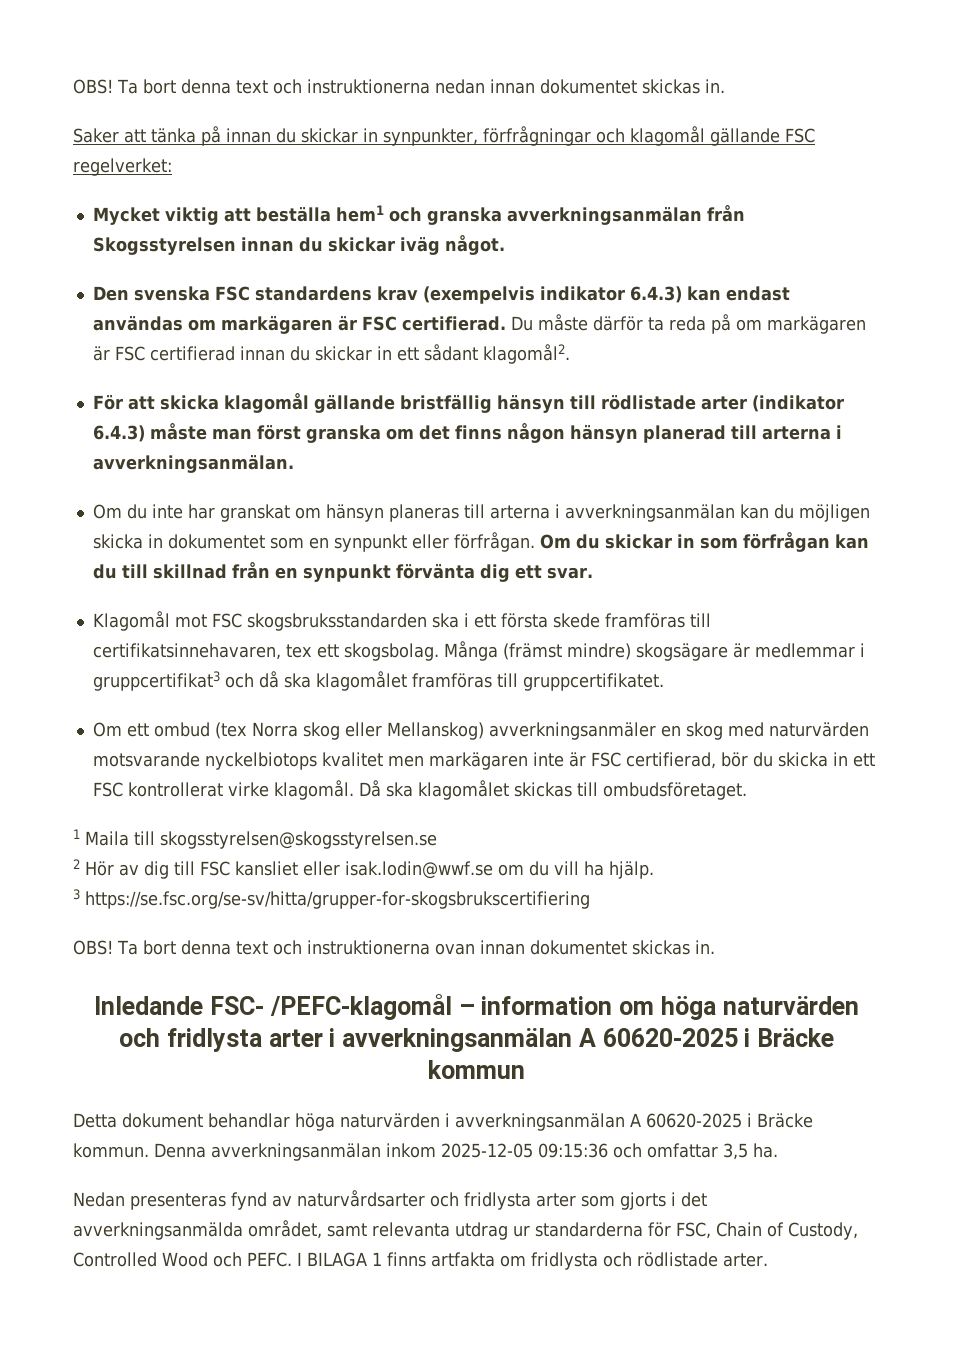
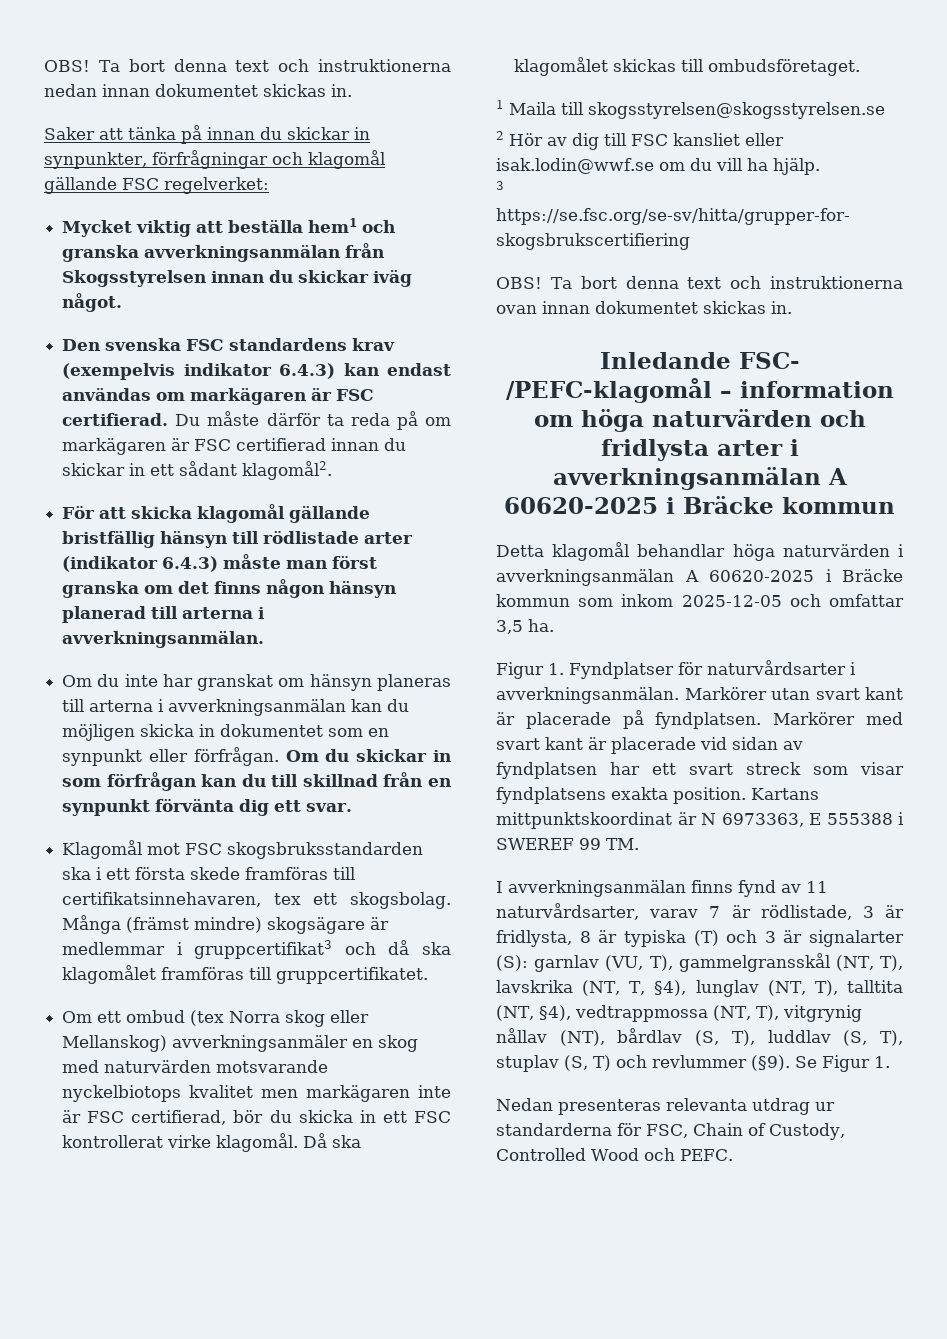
[122,1113,203,1128] dokument -> [552,542,630,561] klagomål
[73,1143,381,1161] kommun. Denna avverkningsanmälan -> [496,594,614,607] kommun som
[538,1143,608,1158] 09:15:36 -> (782, 601) none
[73,1190,707,1210] [73,1220,367,1240] Nedan presenteras fynd av naturvårdsarter och fridlysta arter som gjorts i det avverkningsanmälda området, samt -> [496,660,856,679] [496,687,903,704] [496,710,903,729] [496,737,803,754] [496,762,904,779] [496,787,819,804] [496,812,904,829] [496,838,639,850] [496,880,828,897] [496,903,904,920] [496,930,904,947] [496,953,903,972] [496,980,903,997] [496,1005,862,1022] [496,1028,903,1046] [496,1055,890,1072] [496,1098,661,1115] Figur 1. Fyndplatser för naturvårdsarter i avverkningsanmälan. Markörer utan svart kant är placerade på fyndplatsen. Markörer med svart kant är placerade vid sidan av fyndplatsen har ett svart streck som visar fyndplatsens exakta position. Kartans mittpunktskoordinat är N 6973363, E 555388 i SWEREF 99 TM. // I avverkningsanmälan finns fynd av 11 naturvårdsarter, varav 7 är rödlistade, 3 är fridlysta, 8 är typiska (T) och 3 är signalarter (S): garnlav (VU, T), gammelgransskål (NT, T), lavskrika (NT, T, §4), lunglav (NT, T), talltita (NT, §4), vedtrappmossa (NT, T), vitgrynig nållav (NT), bårdlav (S, T), luddlav (S, T), stuplav (S, T) och revlummer (§9). Se Figur 1. // Nedan presenteras
[296,1252,768,1270] I BILAGA 1 finns artfakta om fridlysta och rödlistade arter. -> (733, 1155) none

